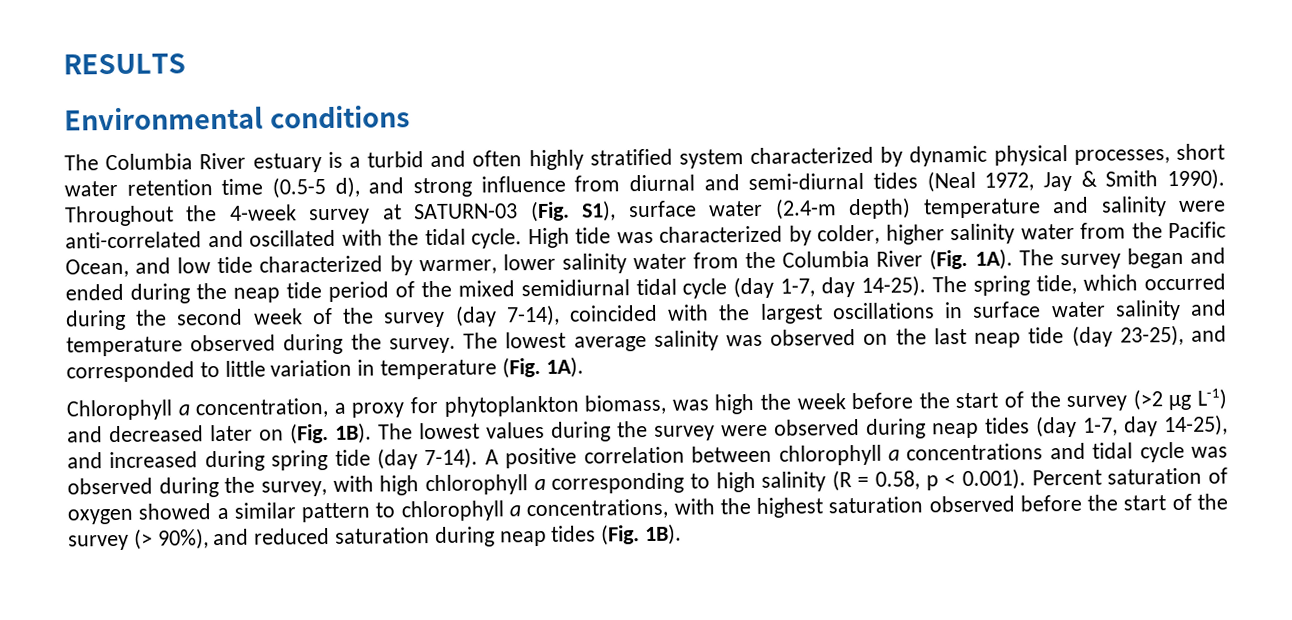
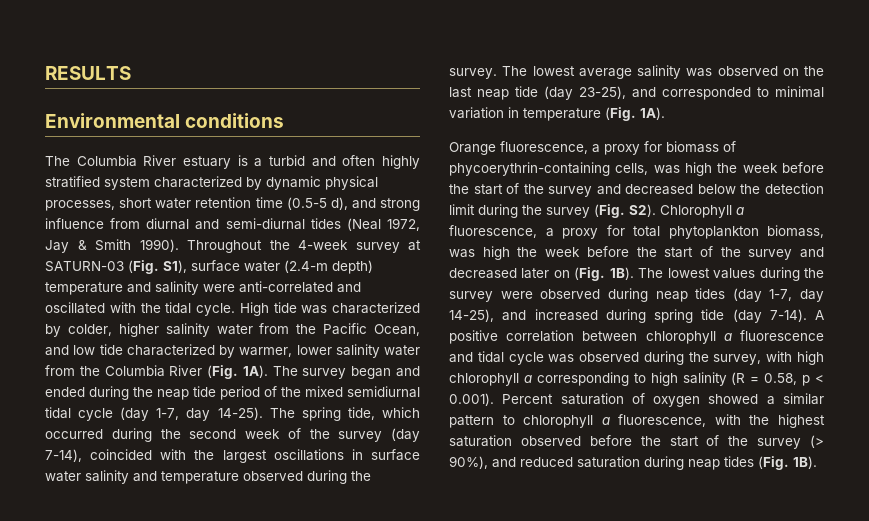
[224,360,266,377] little -> [775,86,824,98] minimal
[66,396,438,421] Chlorophyll a concentration, a proxy for -> [449,141,736,155] [449,162,824,176] [449,183,824,197] [449,204,744,218] [449,225,660,239] Orange fluorescence, a proxy for biomass of phycoerythrin-containing cells, was high the week before the start of the survey and decreased below the detection limit during the survey (Fig. S2). Chlorophyll a fluorescence, a proxy for total
[1132,388,1227,411] (>2 µg L-1) -> (793, 254) none
[906,443,1044,461] concentrations -> [740,330,824,341] fluorescence
[526,498,669,520] concentrations, -> [618,414,707,427] fluorescence,

